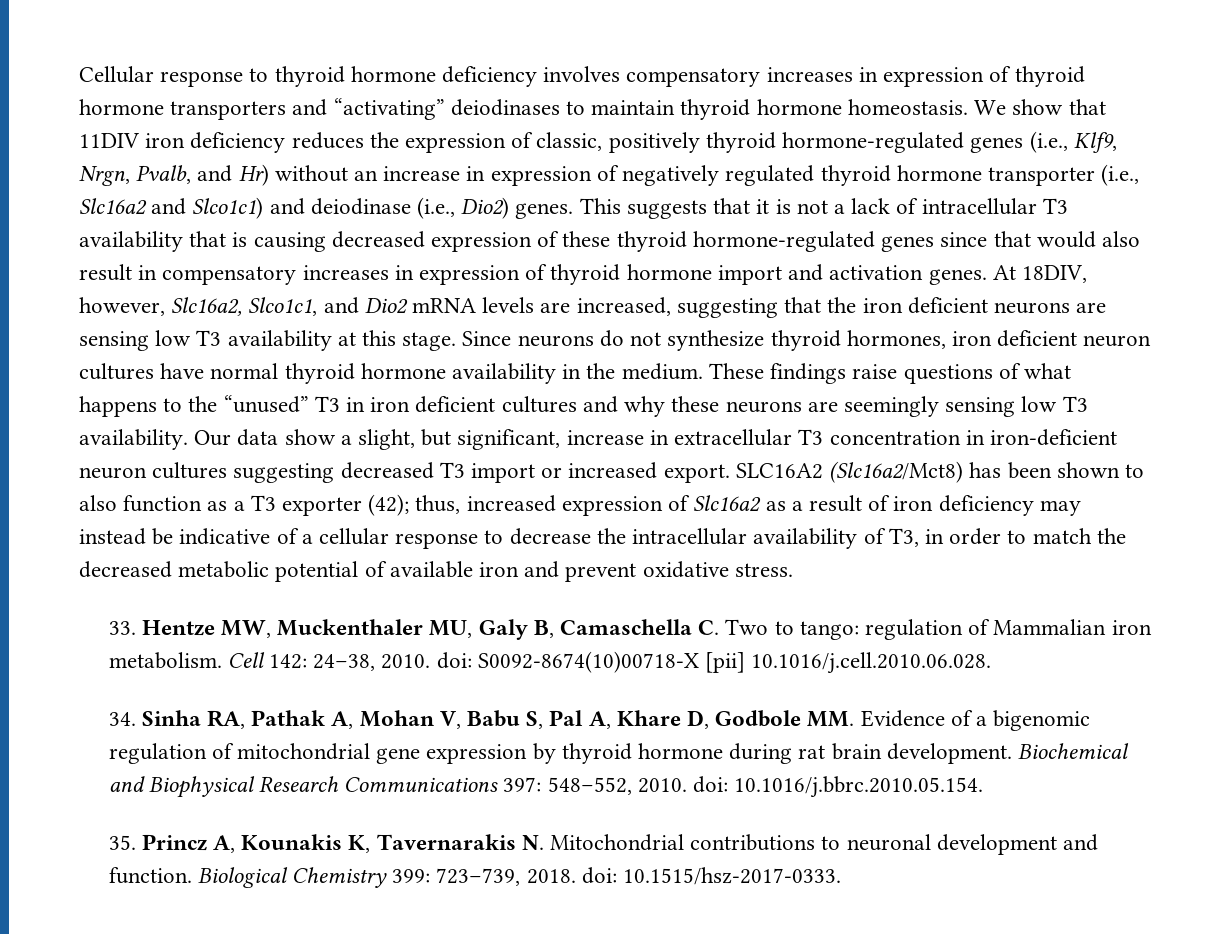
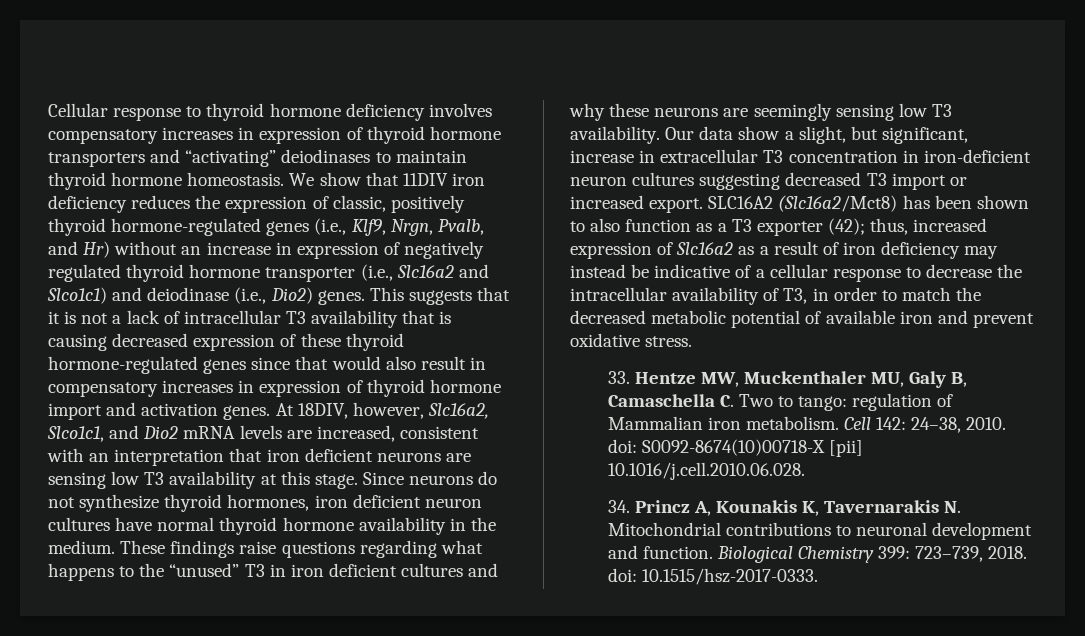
[676,297,857,318] suggesting that the -> [399,426,479,439] [47,448,263,466] consistent with an interpretation that
[998,363,1021,379] of -> [359,540,437,558] regarding
[141,710,1091,731] [108,743,1130,764] [108,776,984,798] [108,835,136,850] Sinha RA, Pathak A, Mohan V, Babu S, Pal A, Khare D, Godbole MM. Evidence of a bigenomic regulation of mitochondrial gene expression by thyroid hormone during rat brain development. Biochemical and Biophysical Research Communications 397: 548–552, 2010. doi: 10.1016/j.bbrc.2010.05.154. // 35. -> (630, 506) none

